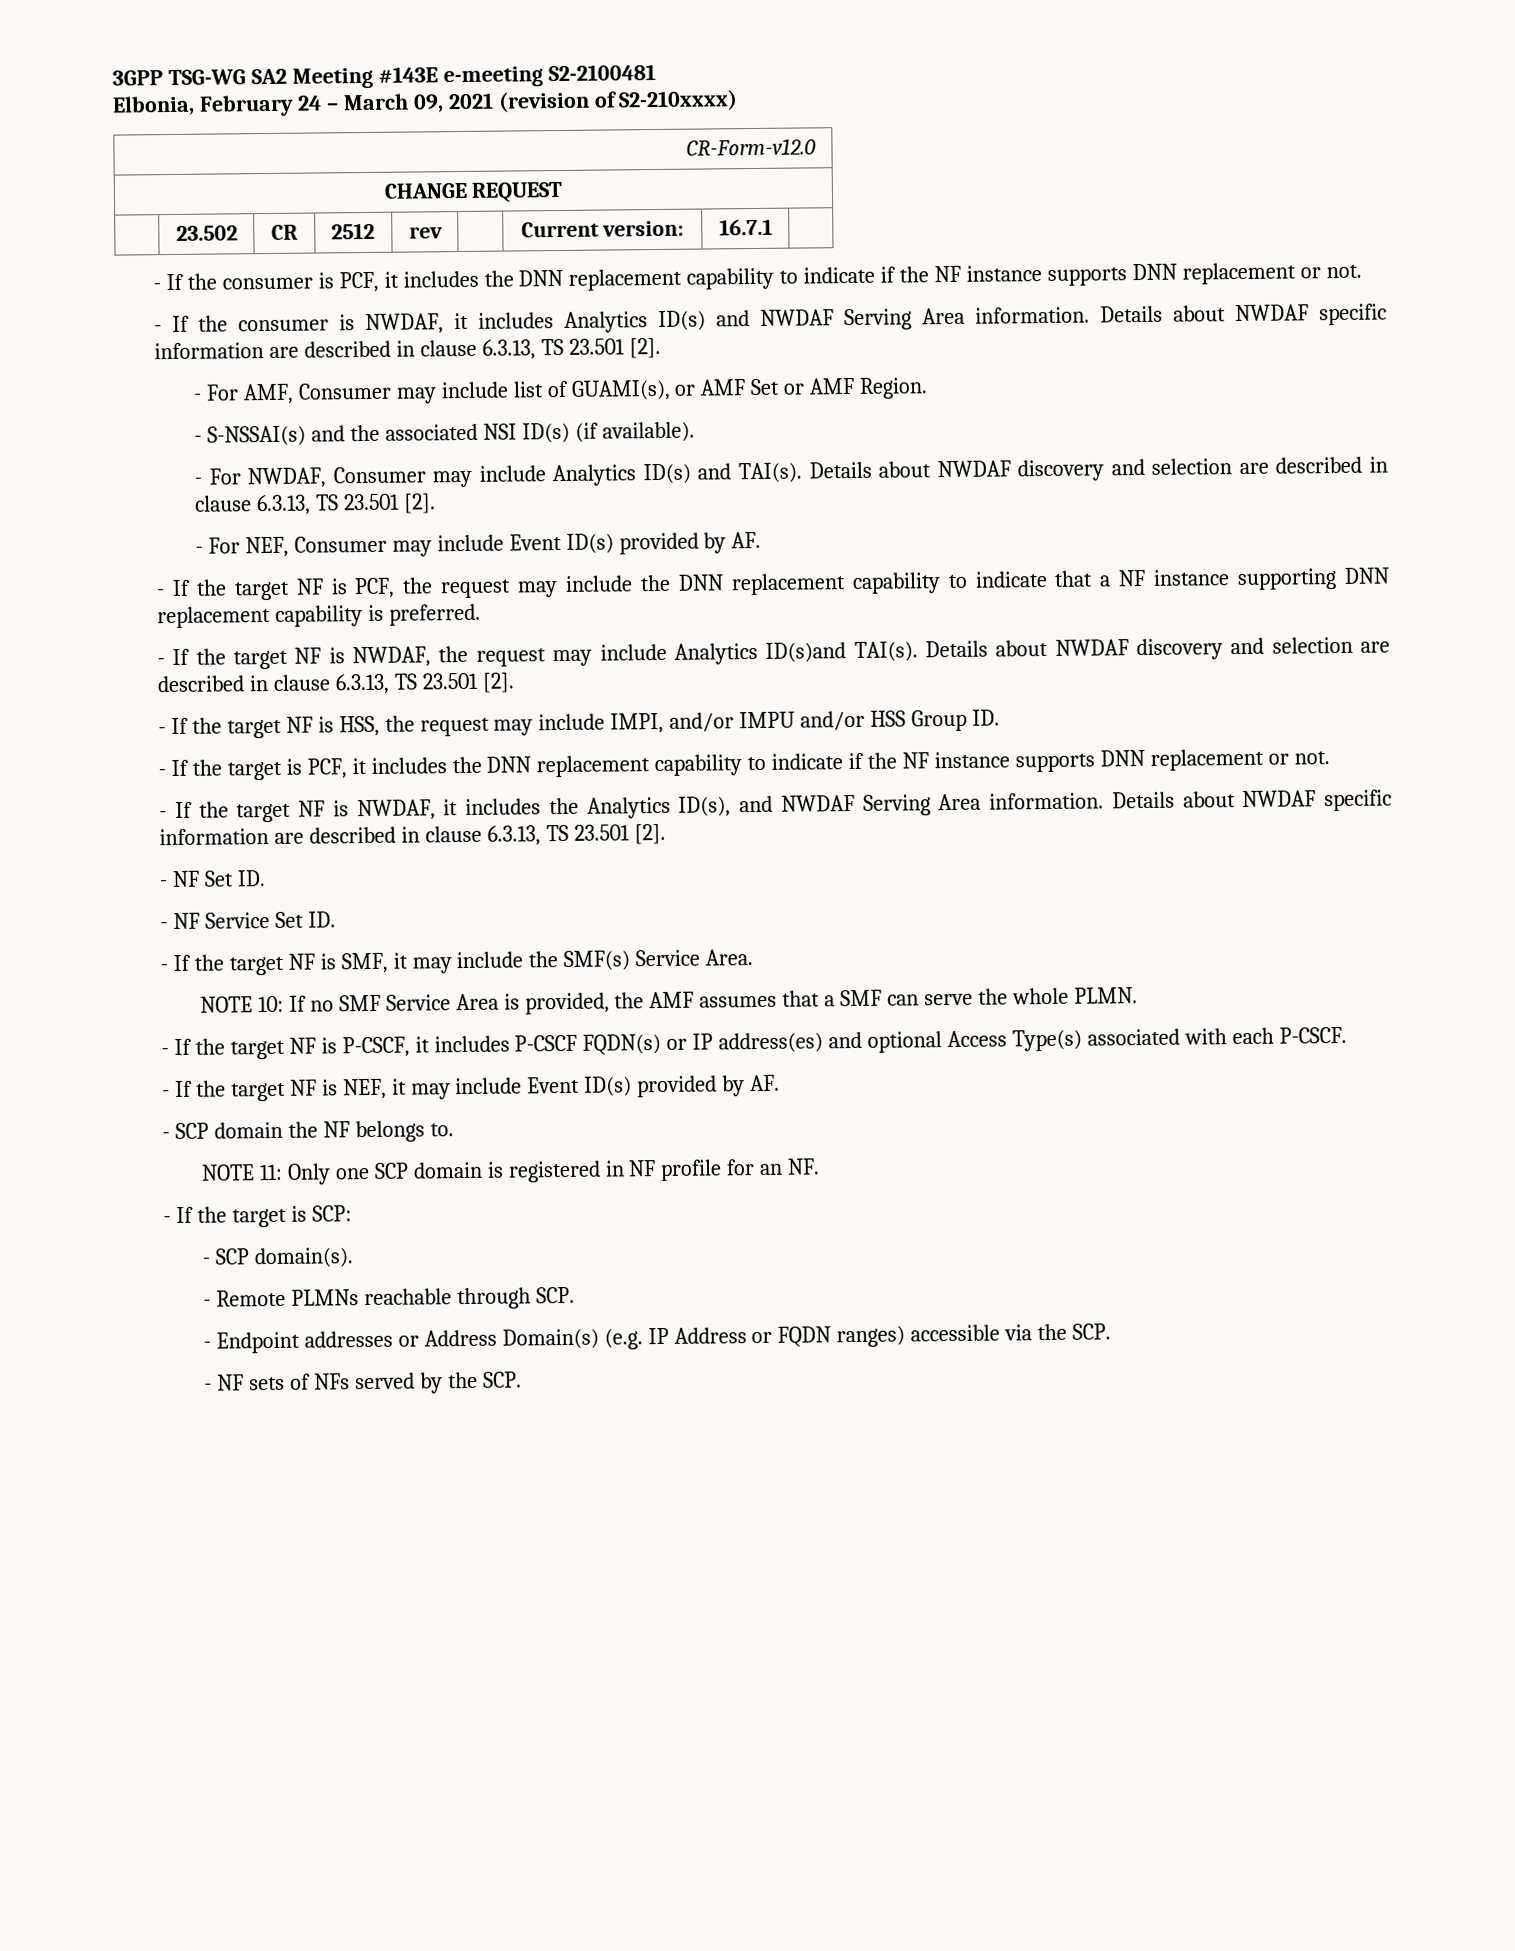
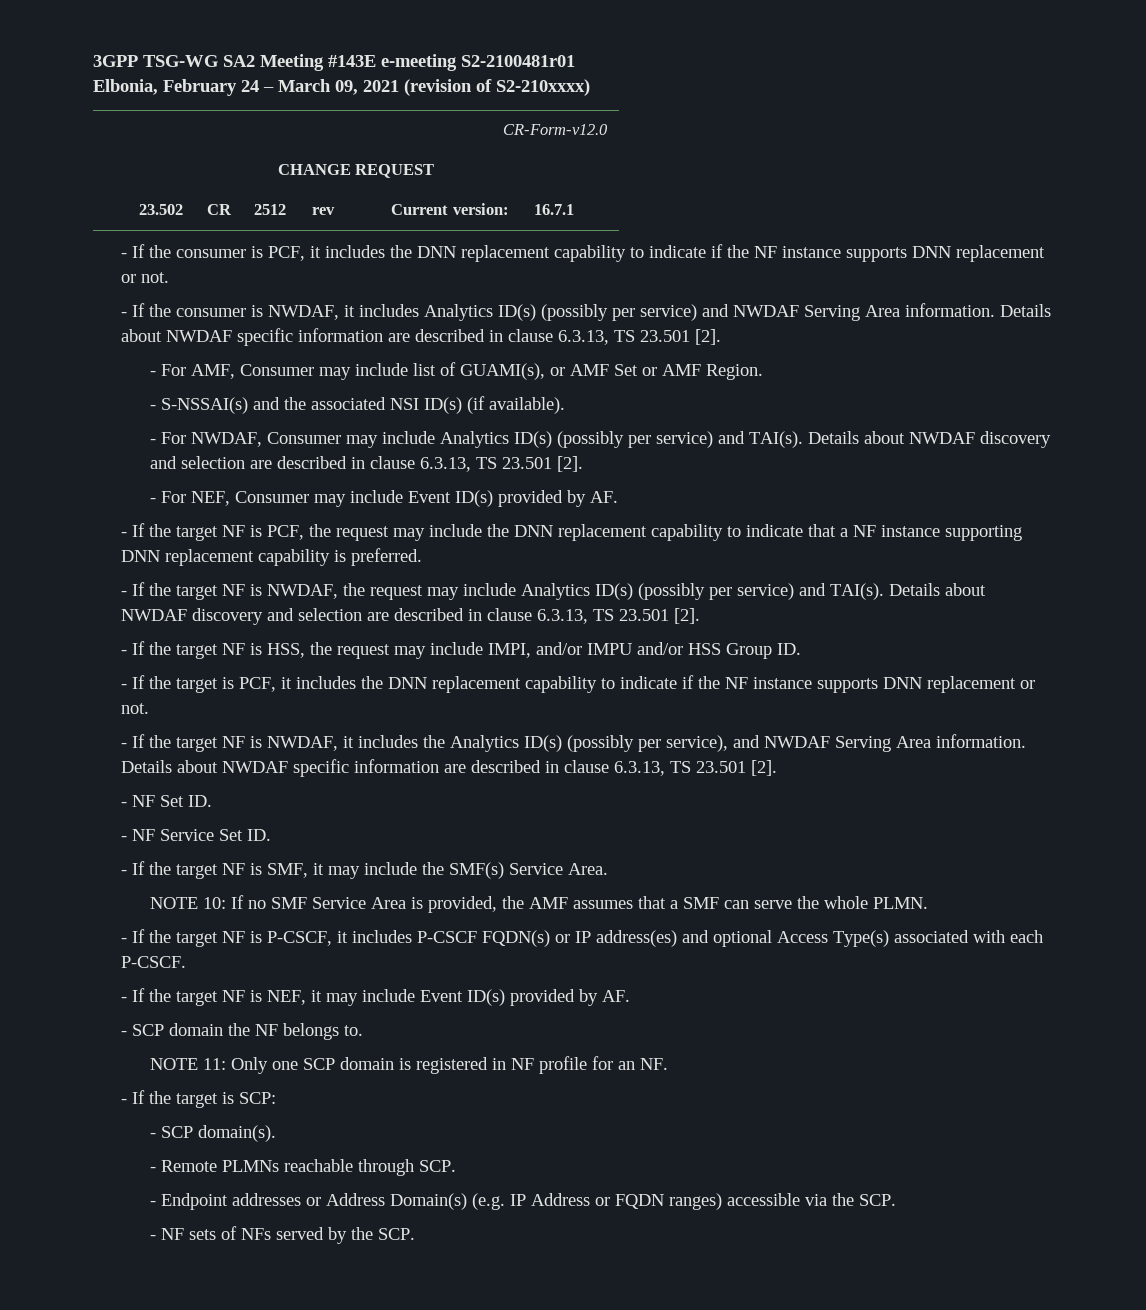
[547,64,656,82] S2-2100481 -> [461,55,575,67] S2-2100481r01
(706, 320) none -> [541,304,698,321] (possibly per service)
(691, 474) none -> [556,431,713,448] (possibly per service)
[765,642,847,663] ID(s)and -> [595,583,827,600] ID(s) (possibly per service) and
[678,796,732,817] ID(s), -> [524,735,729,752] ID(s) (possibly per service),

